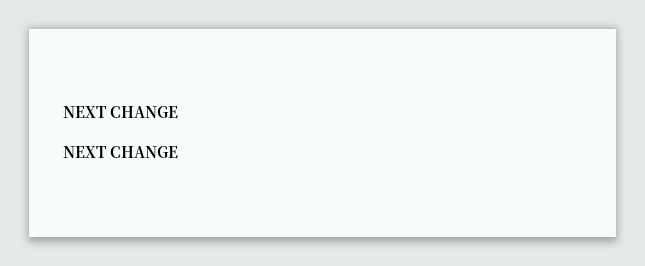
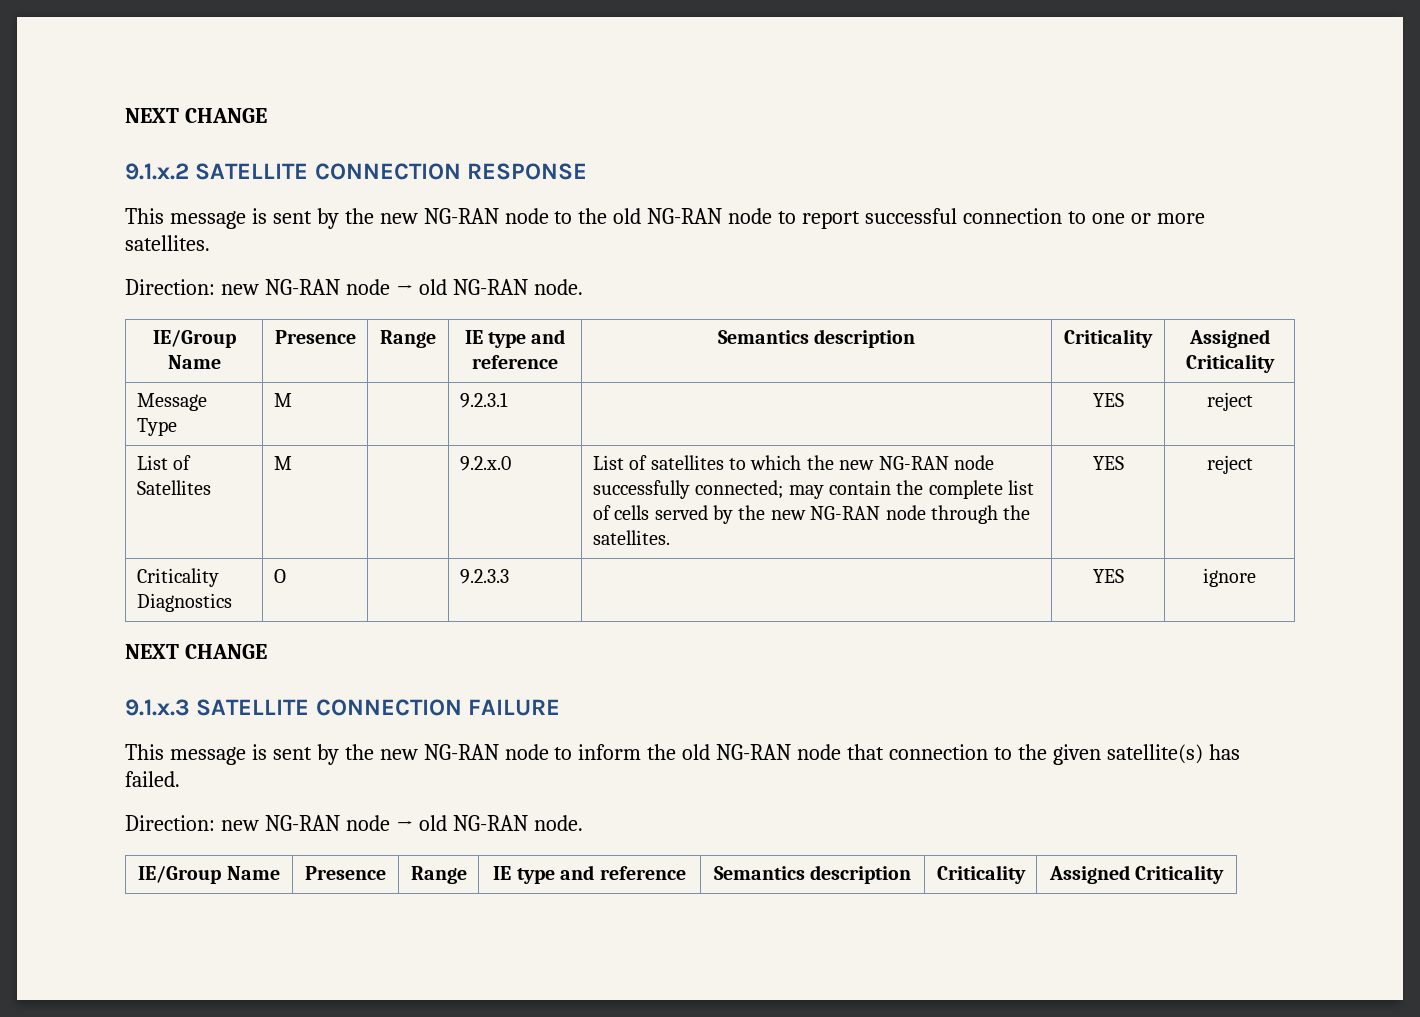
[63,106,179,118] [63,146,179,158] NEXT CHANGE // NEXT CHANGE -> [125,108,267,123] [125,163,588,180] [125,208,1205,229] [125,235,210,251] [125,279,583,295] [152,330,236,348] [167,355,221,369] [274,330,356,344] [380,330,436,348] [464,329,566,348] [472,355,558,369] [717,329,916,348] [1064,329,1153,348] [1188,329,1270,348] [1185,354,1275,373] [136,393,207,411] [136,418,177,436] [273,393,292,407] [459,392,508,408] [1092,393,1124,407] [1206,392,1253,411] [136,455,192,470] [136,480,211,495] [273,456,292,470] [459,456,511,471] [592,455,995,470] [592,480,1035,499] [592,505,1031,524] [592,530,670,545] [1092,456,1124,470] [1206,455,1253,474] [136,568,219,587] [136,593,232,612] [273,569,286,583] [459,569,509,584] [1092,569,1124,583] [1203,568,1256,587] [125,644,267,659] [125,699,561,716] [125,744,1240,765] [125,771,180,787] [125,815,583,831] [138,866,280,884] [305,866,386,880] [410,866,467,884] [493,865,686,884] [713,865,912,884] [936,865,1026,884] [1048,865,1225,884] NEXT CHANGE // 9.1.x.2 SATELLITE CONNECTION RESPONSE // This message is sent by the new NG-RAN node to the old NG-RAN node to report successful connection to one or more satellites. // Direction: new NG-RAN node → old NG-RAN node. // IE/Group Name | Presence | Range | IE type and reference | Semantics description | Criticality | Assigned Criticality // Message Type | M | | 9.2.3.1 | | YES | reject // List of Satellites | M | | 9.2.x.0 | List of satellites to which the new NG-RAN node successfully connected; may contain the complete list of cells served by the new NG-RAN node through the satellites. | YES | reject // Criticality Diagnostics | O | | 9.2.3.3 | | YES | ignore // NEXT CHANGE // 9.1.x.3 SATELLITE CONNECTION FAILURE // This message is sent by the new NG-RAN node to inform the old NG-RAN node that connection to the given satellite(s) has failed. // Direction: new NG-RAN node → old NG-RAN node. // IE/Group Name | Presence | Range | IE type and reference | Semantics description | Criticality | Assigned Criticality

